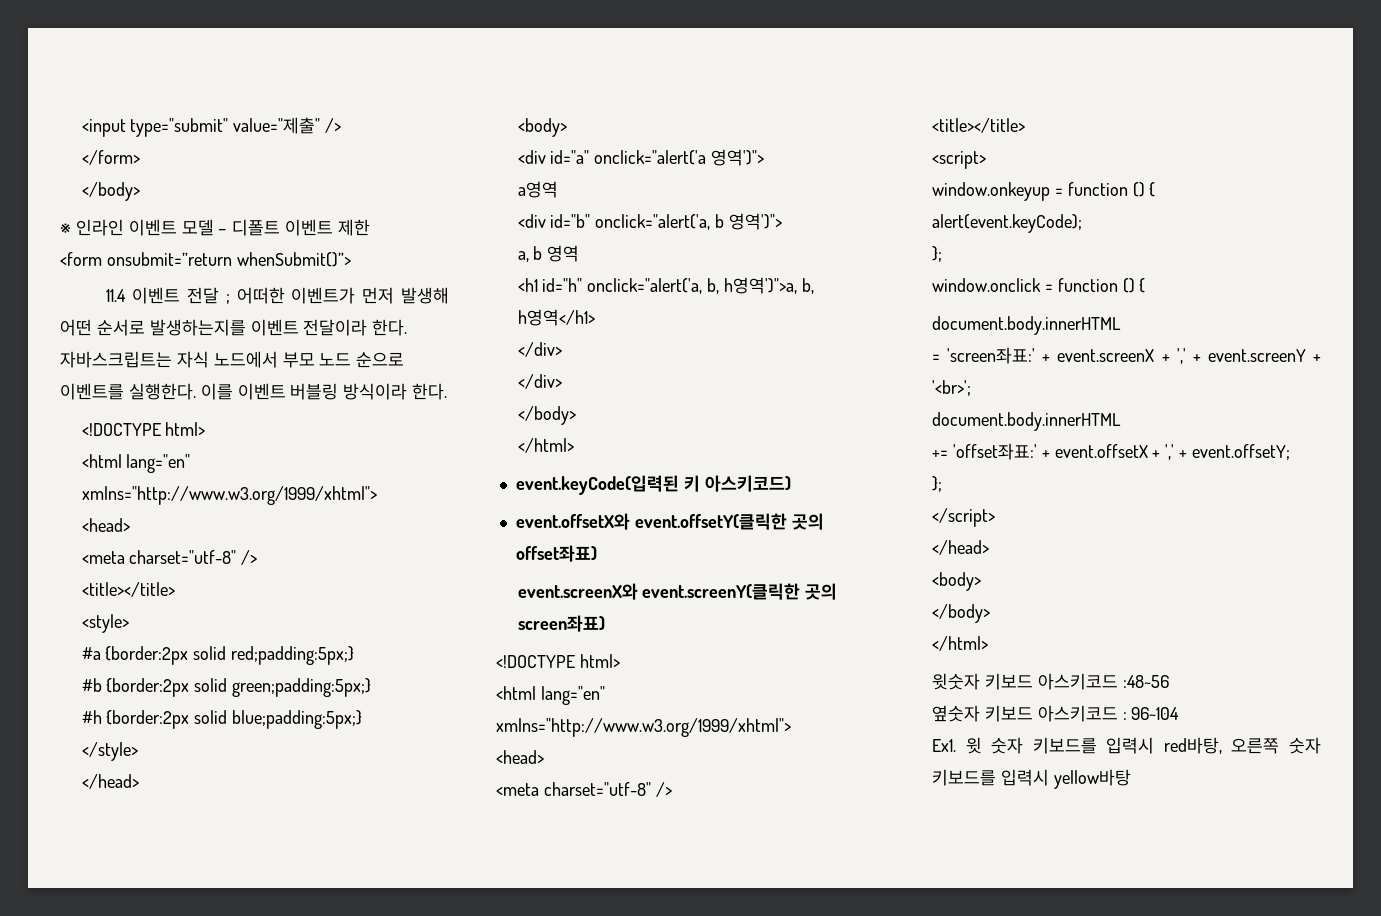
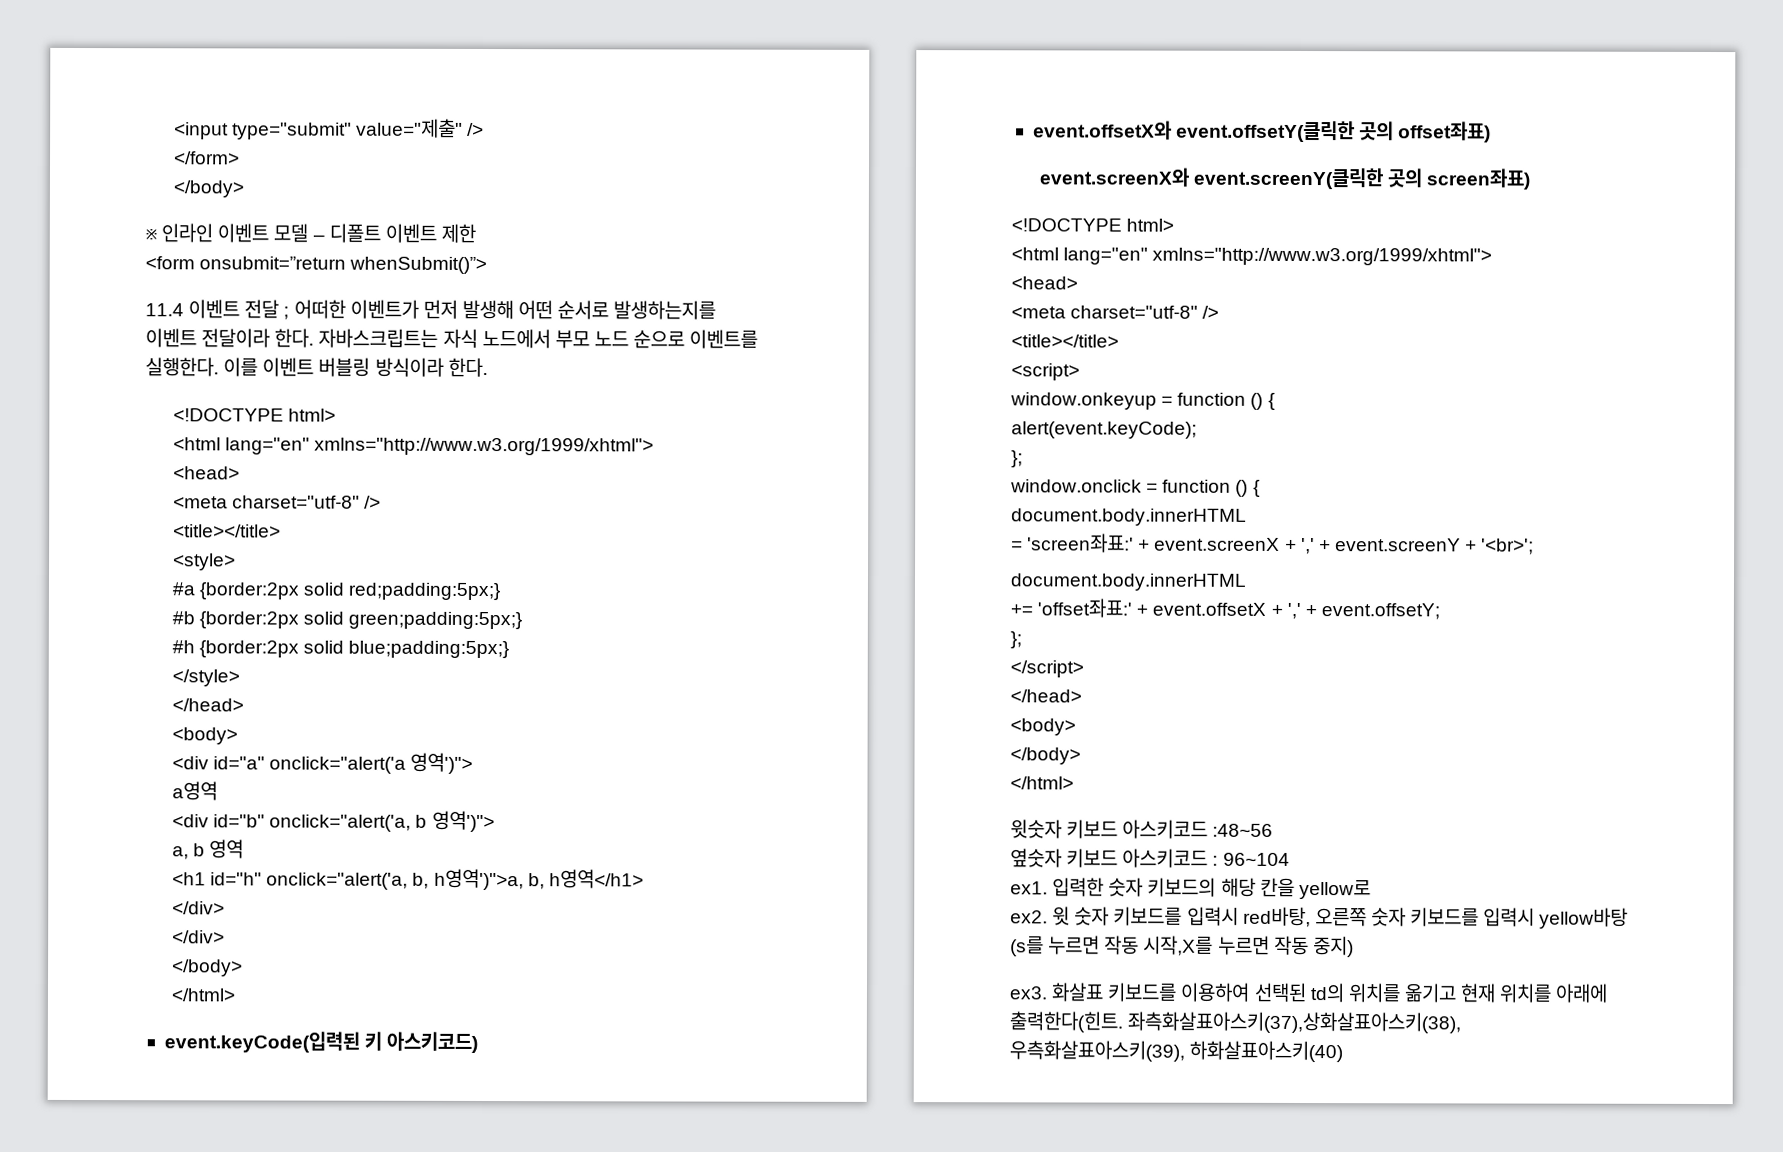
[932,739,956,752] Ex1. -> [1010,877,1371,900] [1010,910,1048,924] ex1. 입력한 숫자 키보드의 해당 칸을 yellow로 // ex2.
(1131, 779) none -> [1010,935,1354,958] [1009,982,1609,1003] [1009,1011,1462,1034] [1009,1040,1344,1063] (s를 누르면 작동 시작,X를 누르면 작동 중지) // ex3. 화살표 키보드를 이용하여 선택된 td의 위치를 옮기고 현재 위치를 아래에 출력한다(힌트. 좌측화살표아스키(37),상화살표아스키(38), 우측화살표아스키(39), 하화살표아스키(40)

